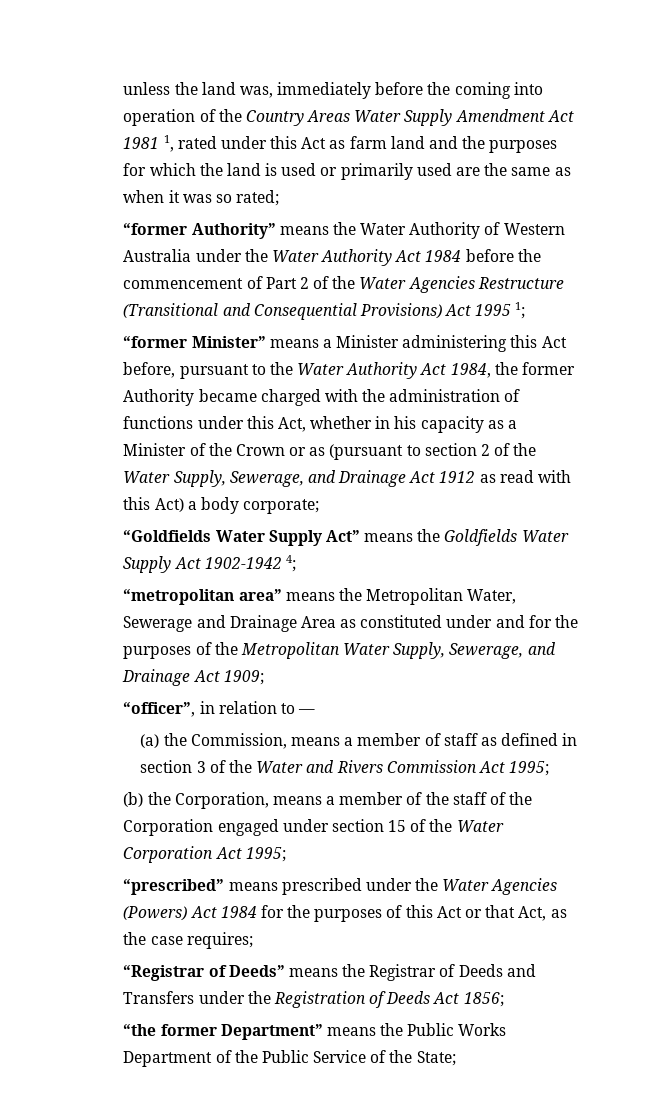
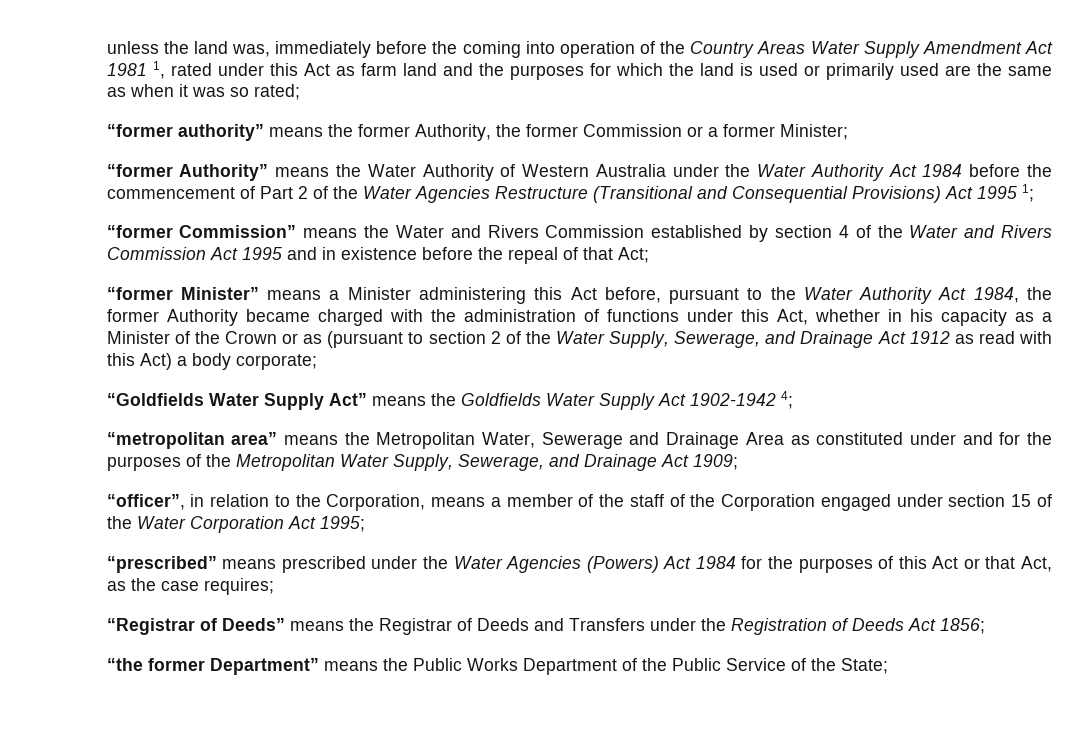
(280, 198) none -> [106,124,848,141] // “former authority” means the former Authority, the former Commission or a former Minister;
(526, 310) none -> [106,225,1052,242] [106,247,649,264] // “former Commission” means the Water and Rivers Commission established by section 4 of the Water and Rivers Commission Act 1995 and in existence before the repeal of that Act;
[298,709,316,714] [140,733,578,749] [140,760,550,776] [123,792,144,807] — // (a) the Commission, means a member of staff as defined in section 3 of the Water and Rivers Commission Act 1995; // (b) -> (290, 501) none

